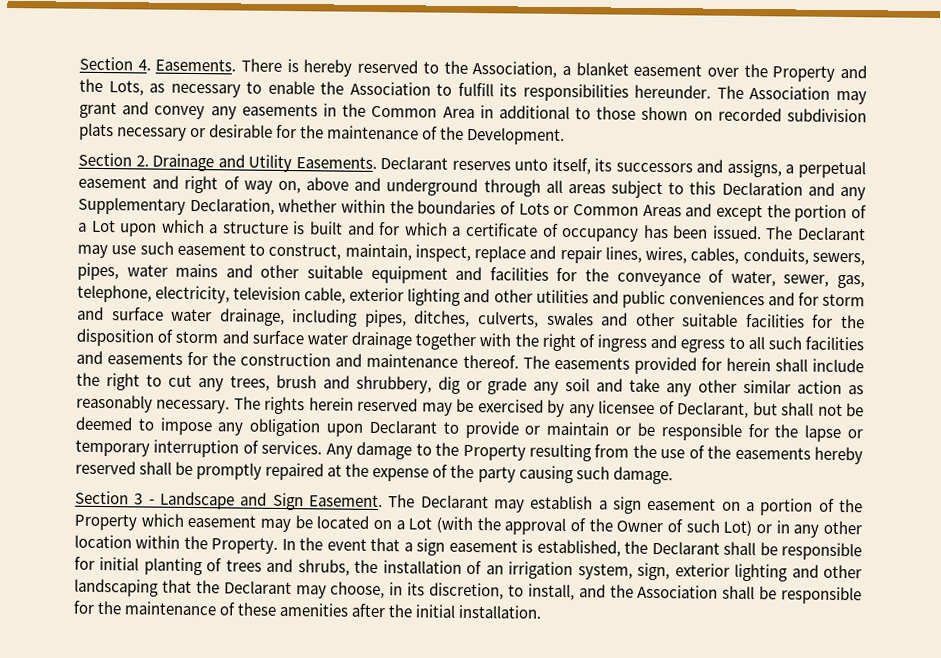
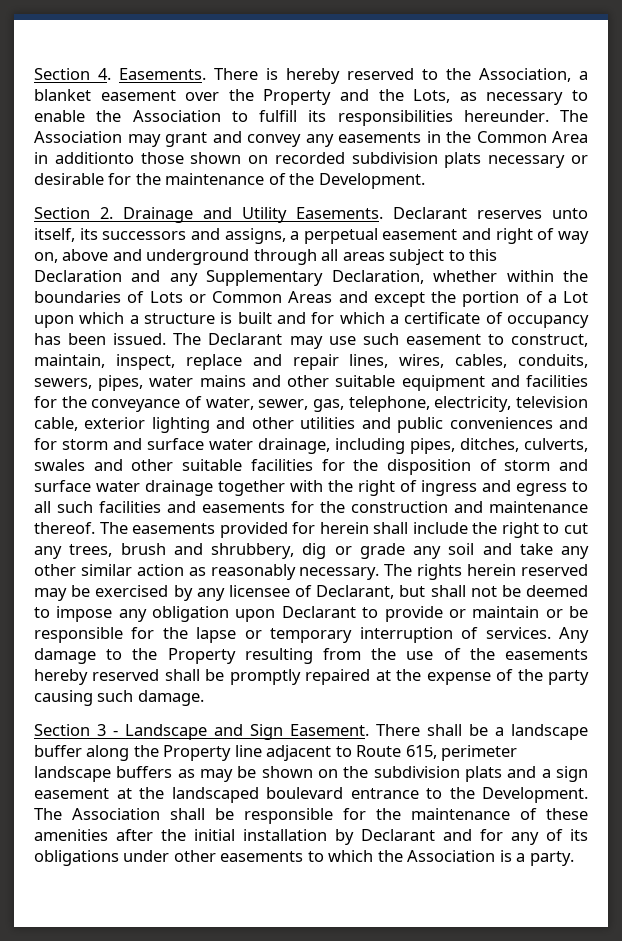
[498,105,592,120] additional to -> [54,152,134,164] additionto
[388,494,864,516] [74,513,862,538] [74,534,863,561] [74,556,863,582] [74,578,634,601] The Declarant may establish a sign easement on a portion of the Property which easement may be located on a Lot (with the approval of the Owner of such Lot) or in any other location within the Property. In the event that a sign easement is established, the Declarant shall be responsible for initial planting of trees and shrubs, the installation of an irrigation system, sign, exterior lighting and other landscaping that the Declarant may choose, in its discretion, to install, and the -> [376,724,588,740] [34,745,518,761] [34,766,588,782] [34,787,588,803] [34,808,62,820] There shall be a landscape buffer along the Property line adjacent to Route 615, perimeter landscape buffers as may be shown on the subdivision plats and a sign easement at the landscaped boulevard entrance to the Development. The
[458,604,543,619] installation. -> [243,829,588,845] [34,850,574,866] installation by Declarant and for any of its obligations under other easements to which the Association is a party.

